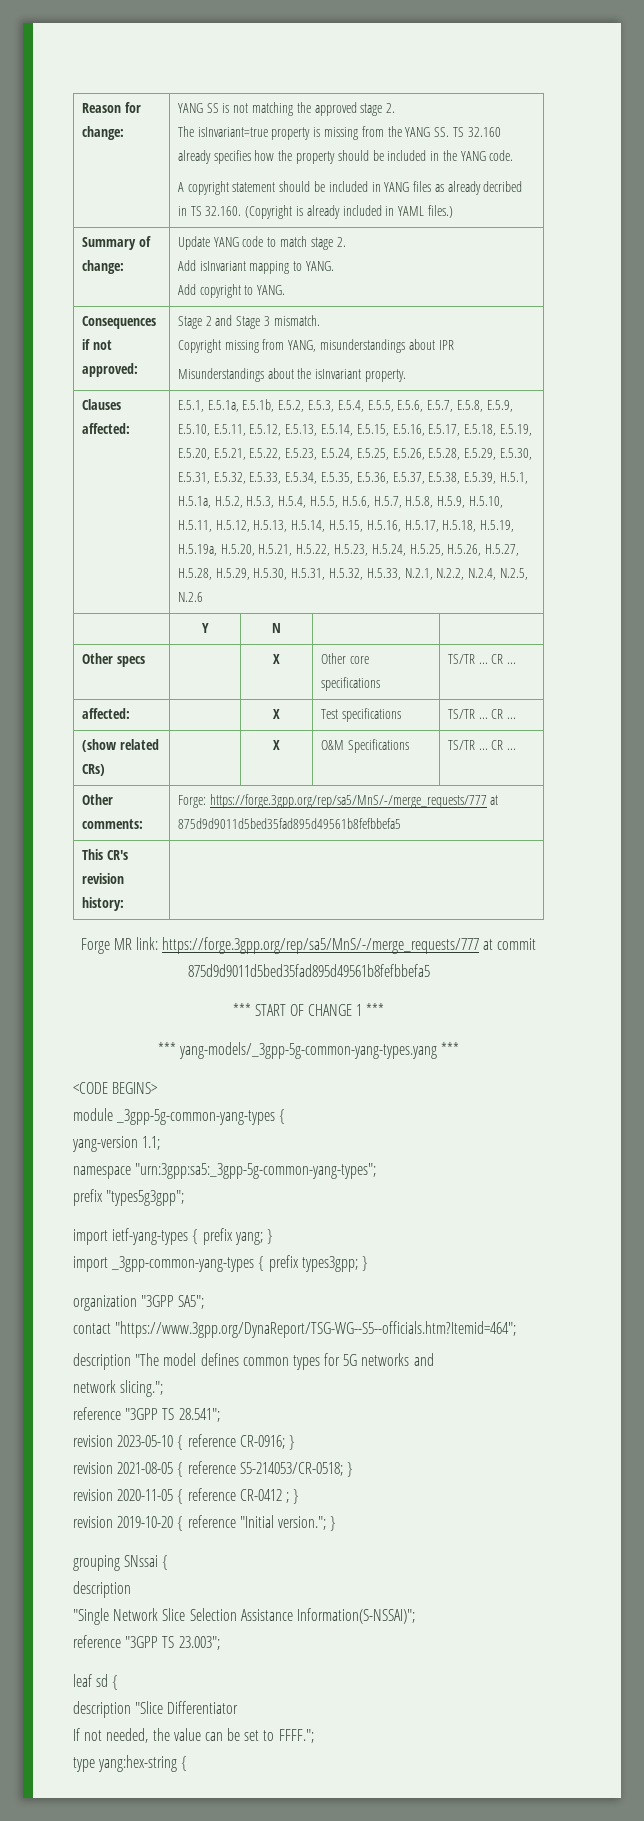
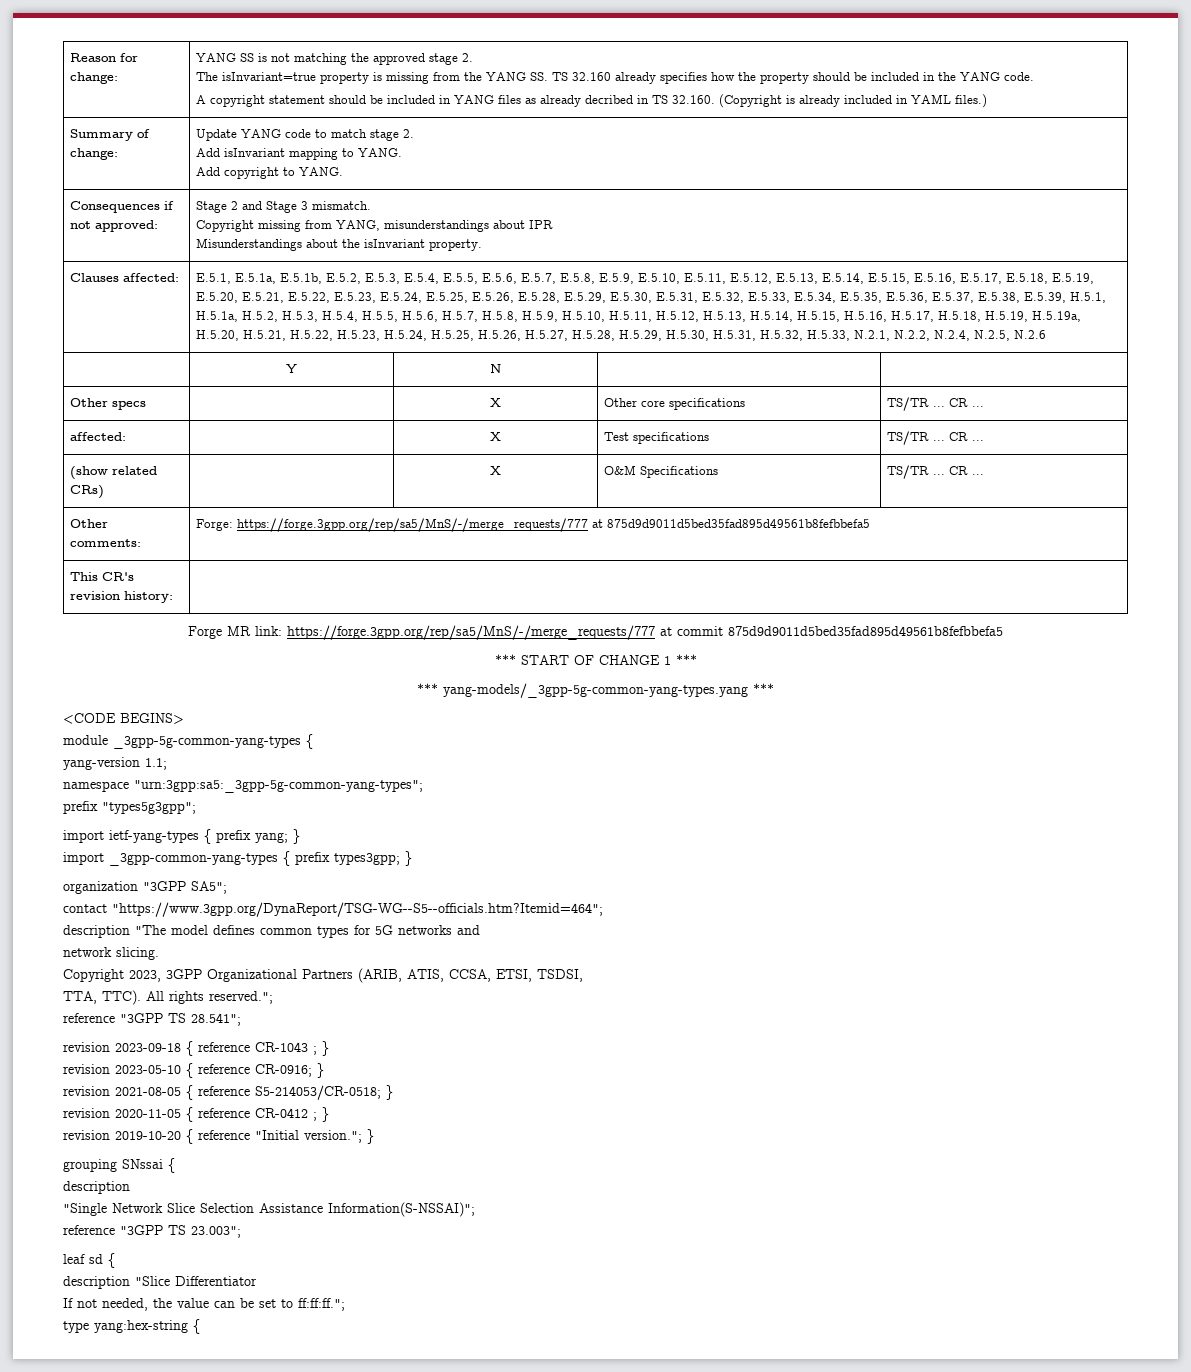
[120,1380,164,1397] [73,1407,220,1422] slicing."; // reference "3GPP TS 28.541"; -> [116,947,159,960] [63,968,583,983] [63,990,273,1005] [63,1013,241,1026] [63,1041,329,1056] slicing. // Copyright 2023, 3GPP Organizational Partners (ARIB, ATIS, CCSA, ETSI, TSDSI, // TTA, TTC). All rights reserved."; // reference "3GPP TS 28.541"; // revision 2023-09-18 { reference CR-1043 ; }
[278,1729,314,1743] FFFF."; -> [298,1298,345,1311] ff:ff:ff.";

